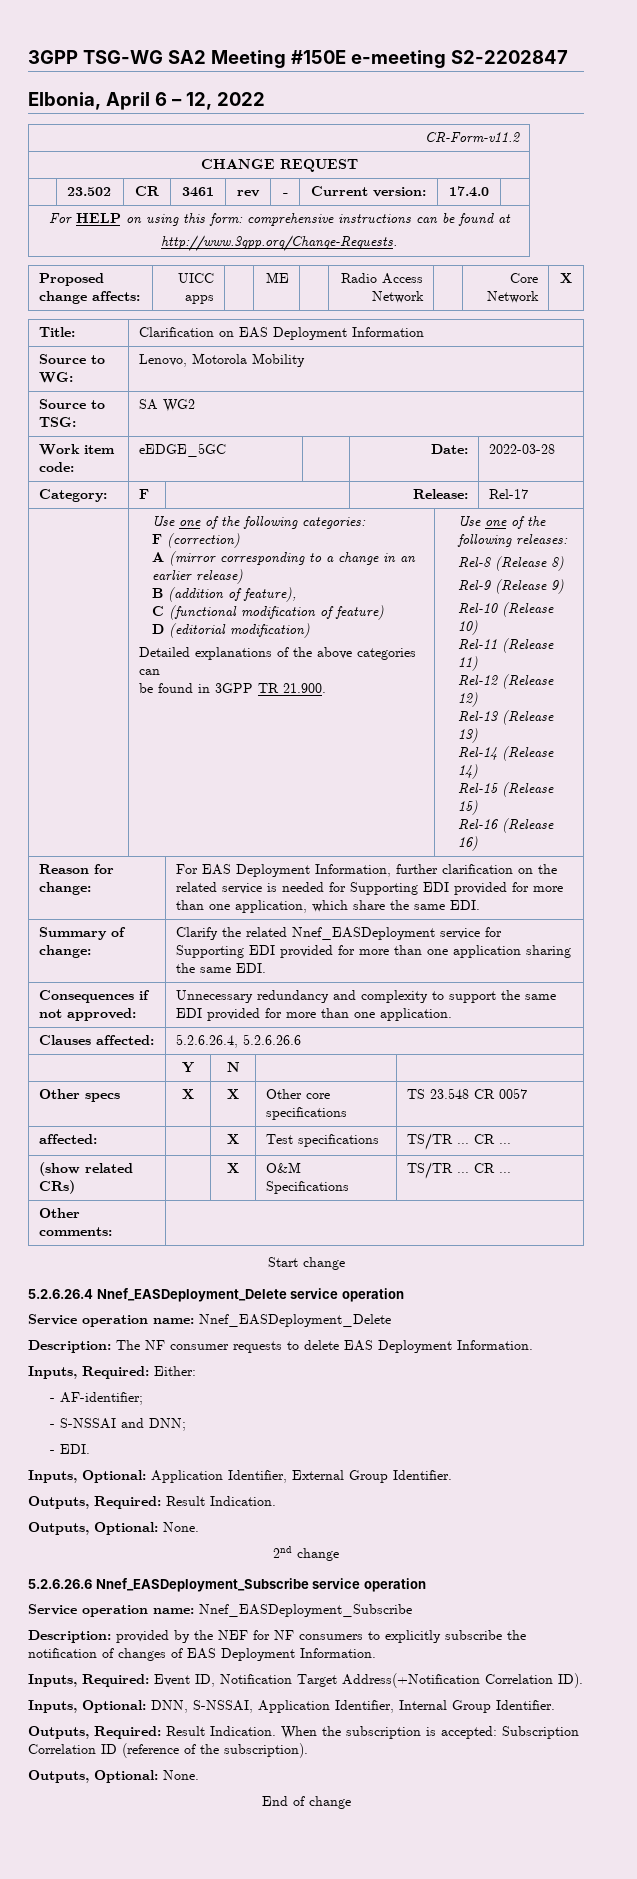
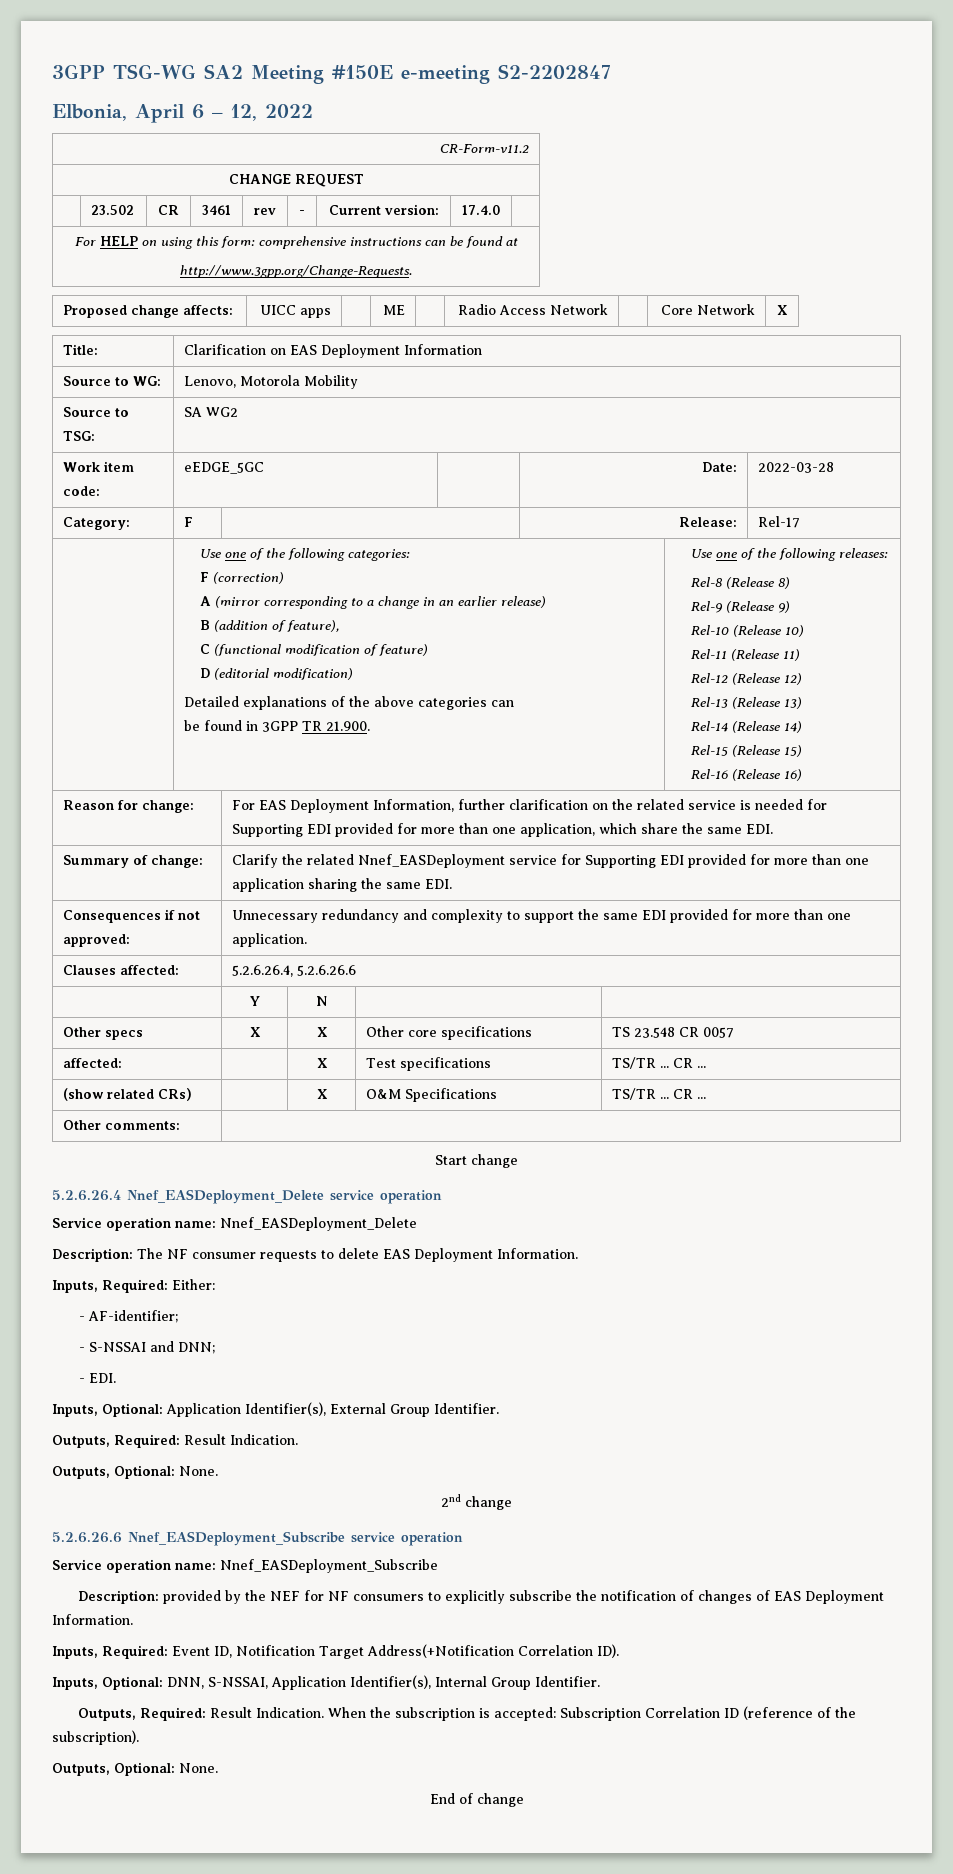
[228,1470,287,1483] Identifier, -> [245,1402,326,1416] Identifier(s),
[335,1700,394,1713] Identifier, -> [350,1675,431,1689] Identifier(s),

